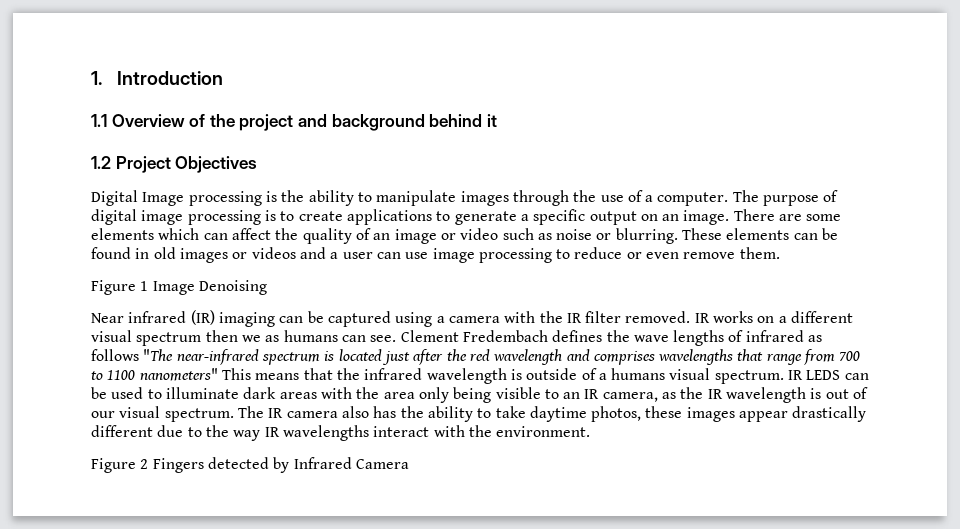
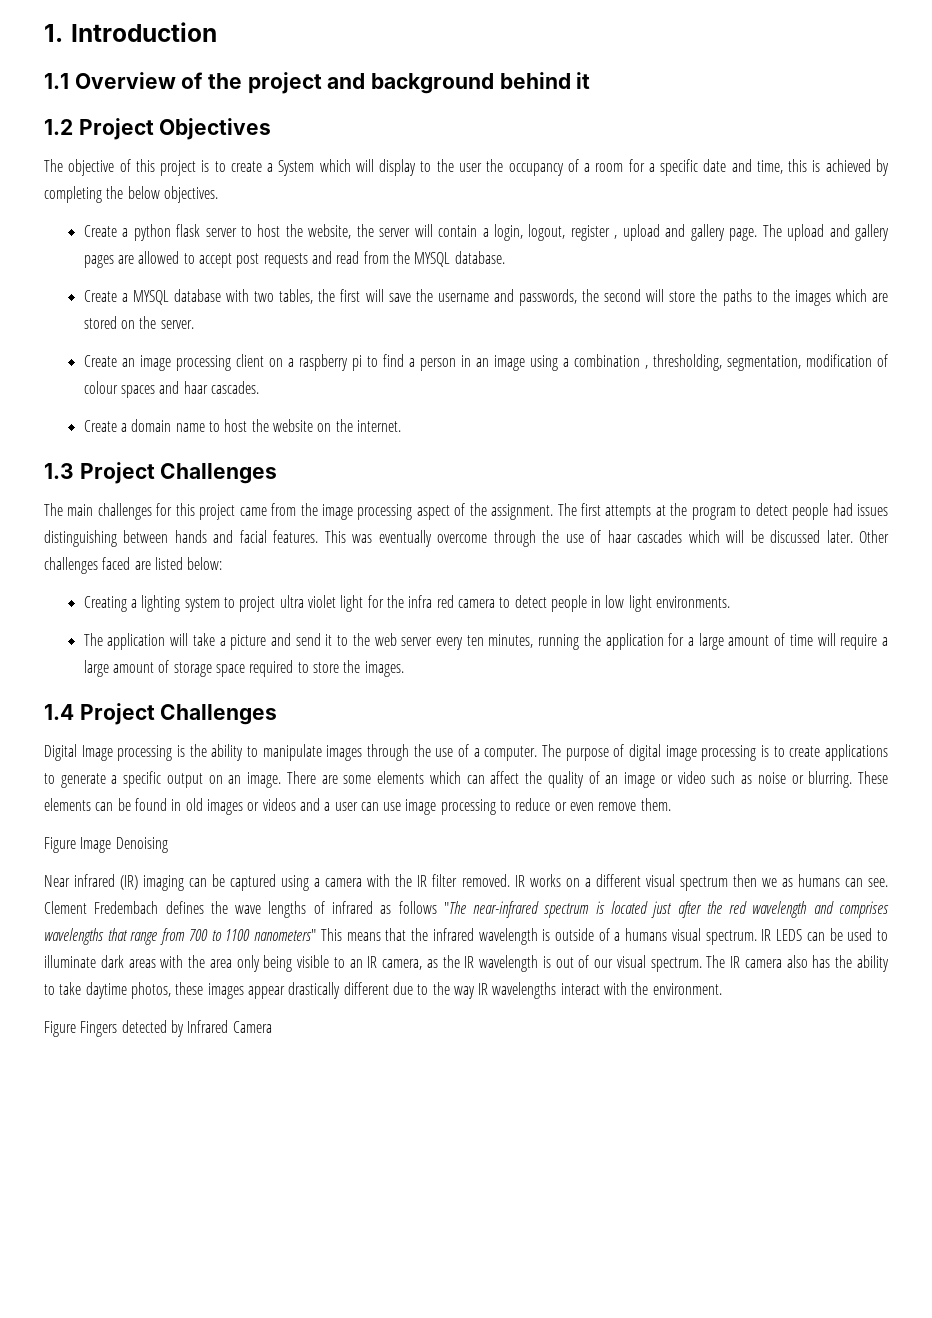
(258, 164) none -> [44,159,889,176] [44,186,218,203] [83,224,889,241] [83,251,505,268] [83,289,888,306] [83,316,194,329] [83,354,888,371] [83,381,259,398] [83,419,401,432] [44,462,278,484] [44,503,889,520] [44,530,890,547] [44,557,223,574] [83,595,731,612] [83,633,889,650] [83,660,404,677] [44,703,278,725] // The objective of this project is to create a System which will display to the user the occupancy of a room for a specific date and time, this is achieved by completing the below objectives. // Create a python flask server to host the website, the server will contain a login, logout, register , upload and gallery page. The upload and gallery pages are allowed to accept post requests and read from the MYSQL database. // Create a MYSQL database with two tables, the first will save the username and passwords, the second will store the paths to the images which are stored on the server. // Create an image processing client on a raspberry pi to find a person in an image using a combination , thresholding, segmentation, modification of colour spaces and haar cascades. // Create a domain name to host the website on the internet. // 1.3 Project Challenges // The main challenges for this project came from the image processing aspect of the assignment. The first attempts at the program to detect people had issues distinguishing between hands and facial features. This was eventually overcome through the use of haar cascades which will be discussed later. Other challenges faced are listed below: // Creating a lighting system to project ultra violet light for the infra red camera to detect people in low light environments. // The application will take a picture and send it to the web server every ten minutes, running the application for a large amount of time will require a large amount of storage space required to store the images. // 1.4 Project Challenges
[140,281,149,291] 1 -> (76, 845) none
[140,459,149,469] 2 -> (76, 1029) none

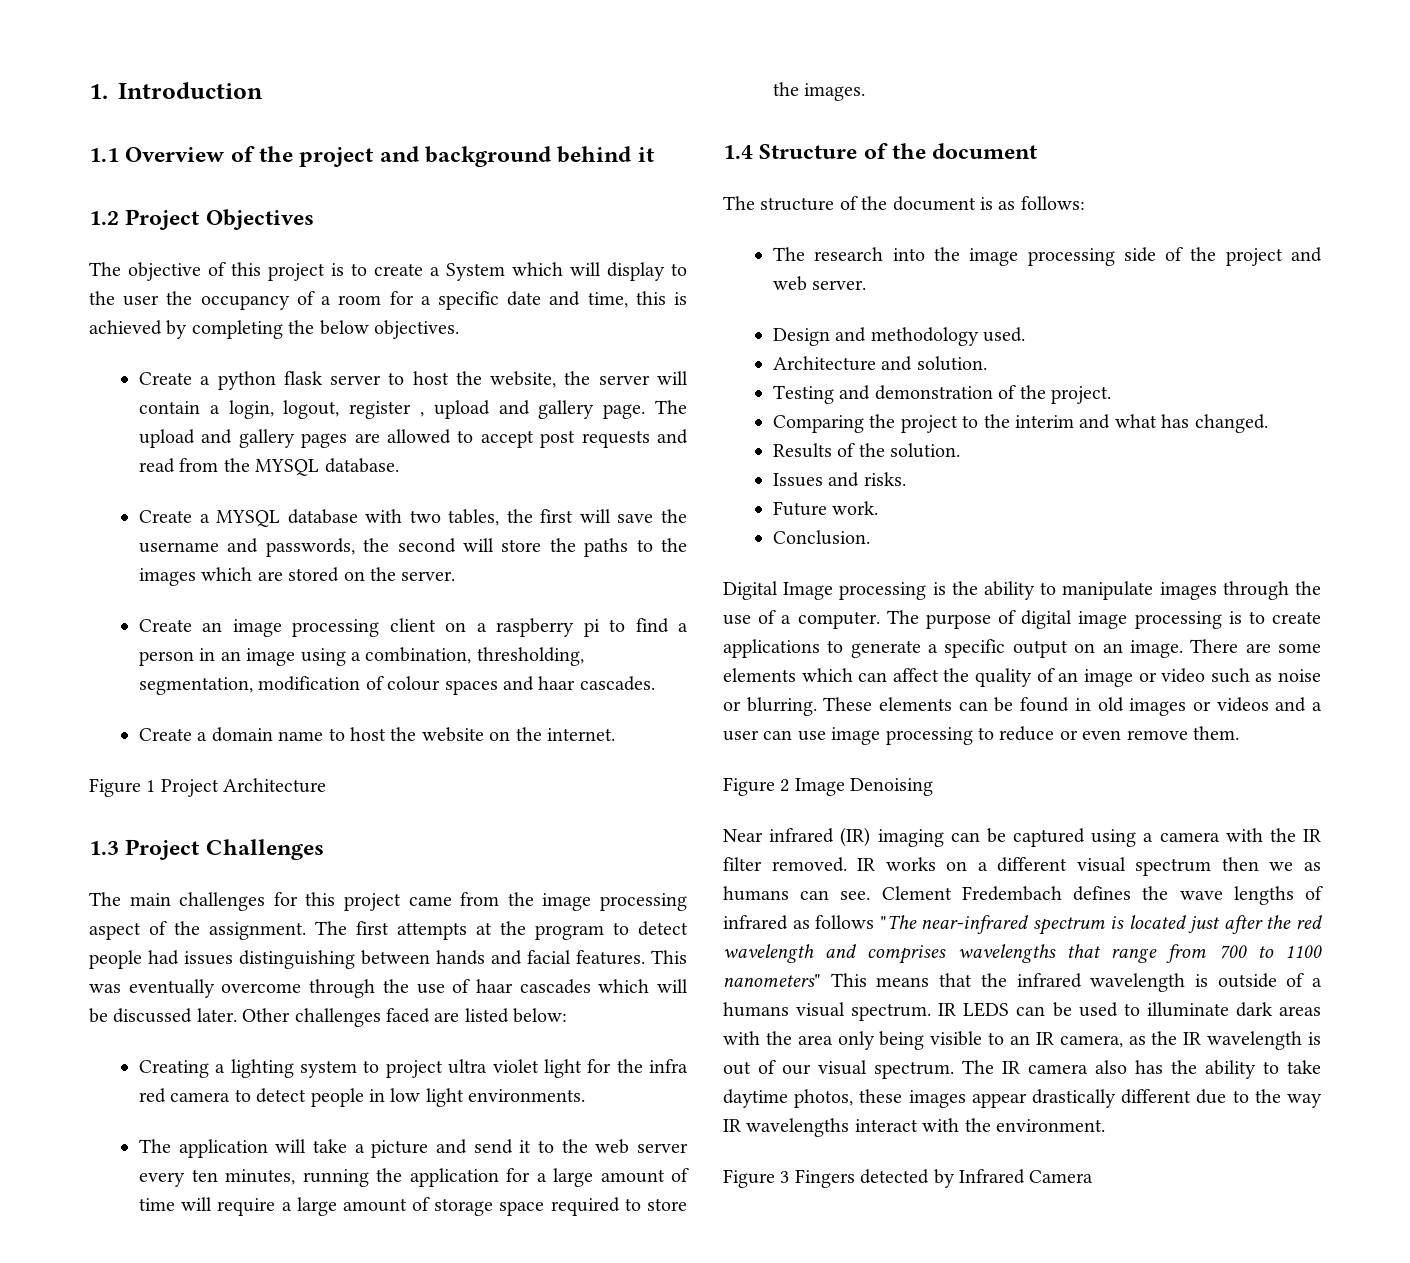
[573,354,648,369] combination , -> [365,647,472,664] combination,
(401, 426) none -> [89,778,327,797] // Figure 1 Project Architecture
[79,703,278,725] Project Challenges -> [759,143,1039,159] [723,196,1085,211] [773,247,1323,266] [773,276,867,291] [773,327,1026,346] [773,356,987,371] [773,385,1112,404] [773,414,1268,433] [773,443,961,458] [773,472,906,487] [773,501,879,516] [773,530,871,545] Structure of the document // The structure of the document is as follows: // The research into the image processing side of the project and web server. // Design and methodology used. // Architecture and solution. // Testing and demonstration of the project. // Comparing the project to the interim and what has changed. // Results of the solution. // Issues and risks. // Future work. // Conclusion.
(76, 845) none -> [780,779,790,792] 2
(76, 1029) none -> [780,1171,790,1183] 3

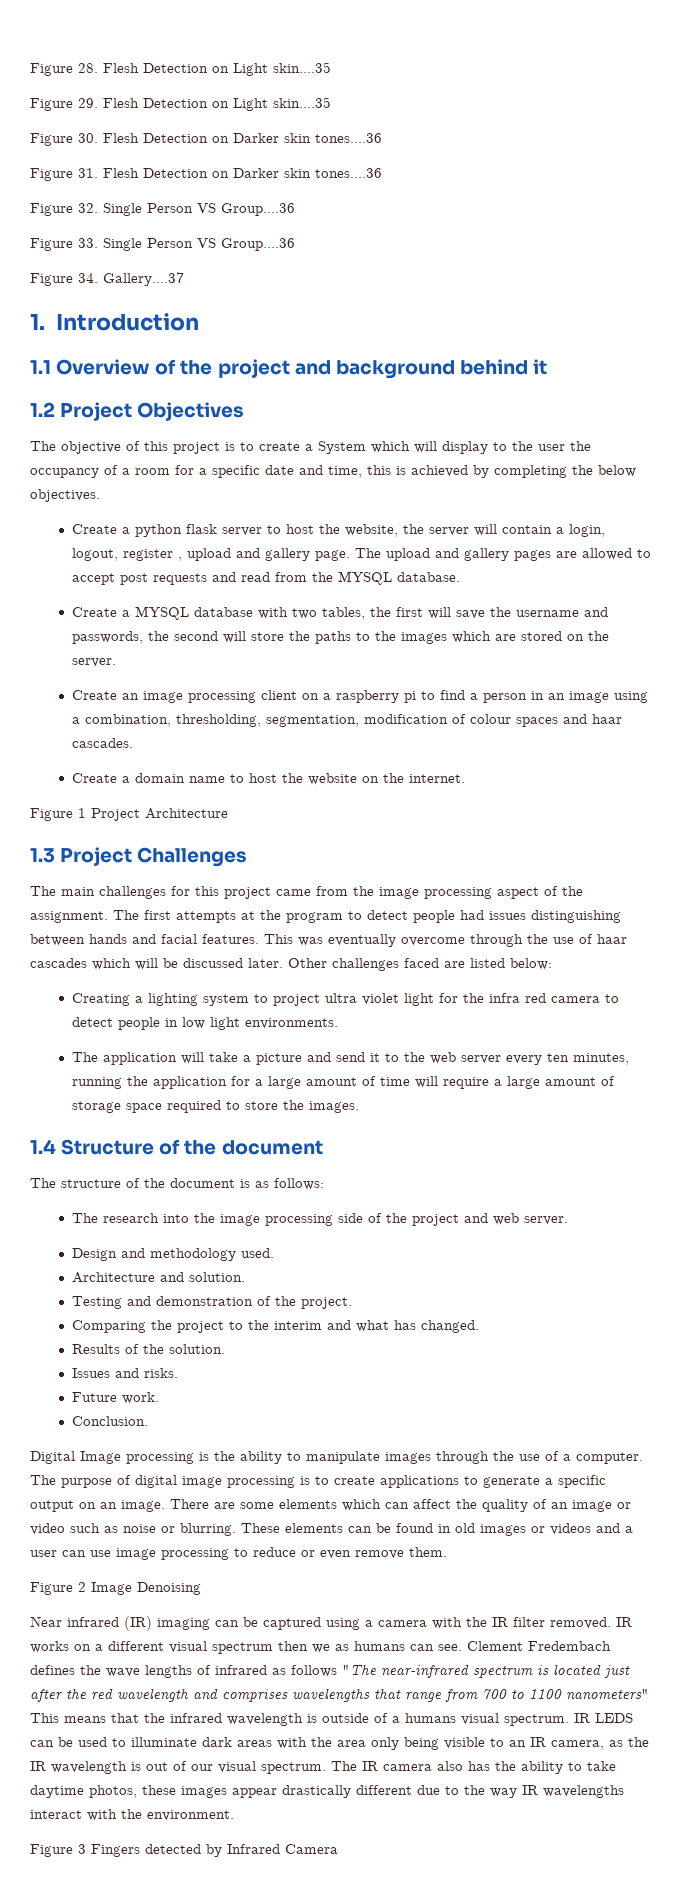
(89, 91) none -> [30,62,331,76] [30,97,331,111] [30,133,382,146] [30,168,382,181] [30,203,295,216] [30,238,295,251] [30,272,184,286] Figure 28. Flesh Detection on Light skin....35 // Figure 29. Flesh Detection on Light skin....35 // Figure 30. Flesh Detection on Darker skin tones....36 // Figure 31. Flesh Detection on Darker skin tones....36 // Figure 32. Single Person VS Group....36 // Figure 33. Single Person VS Group....36 // Figure 34. Gallery....37 //

